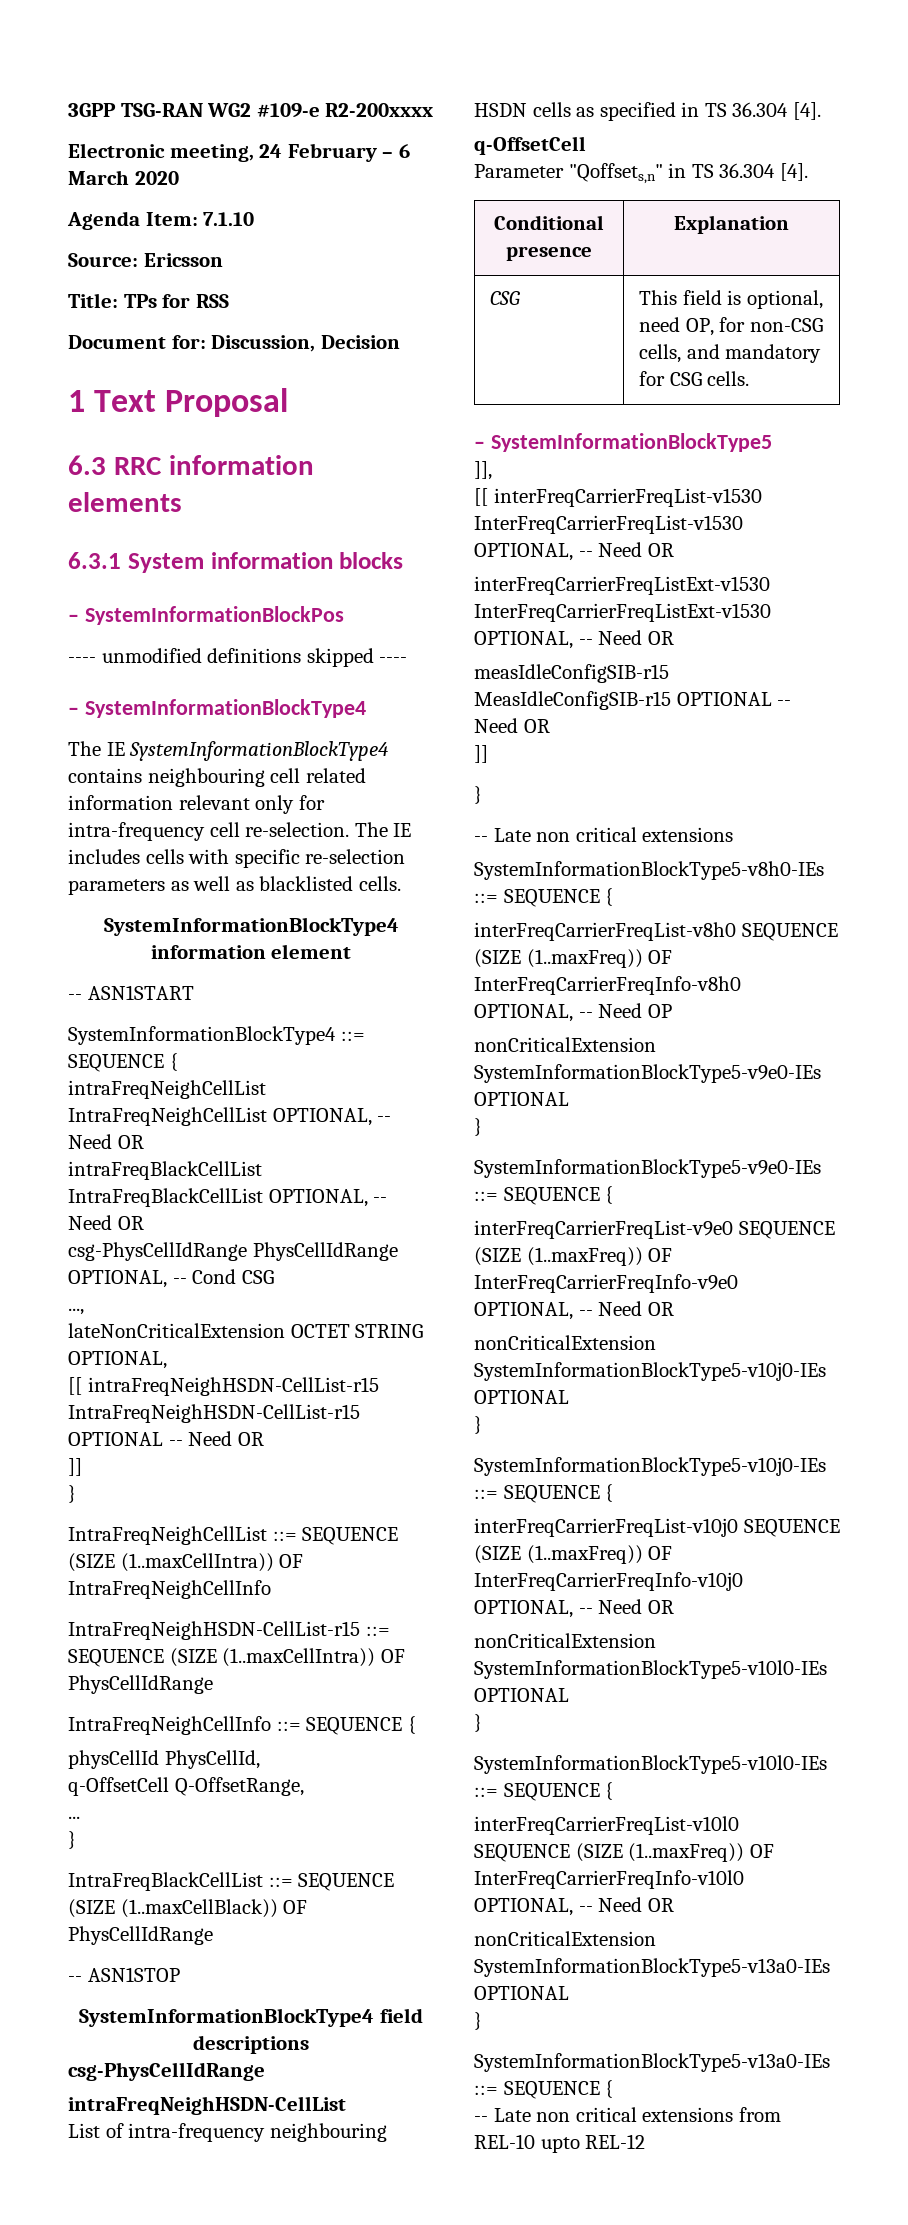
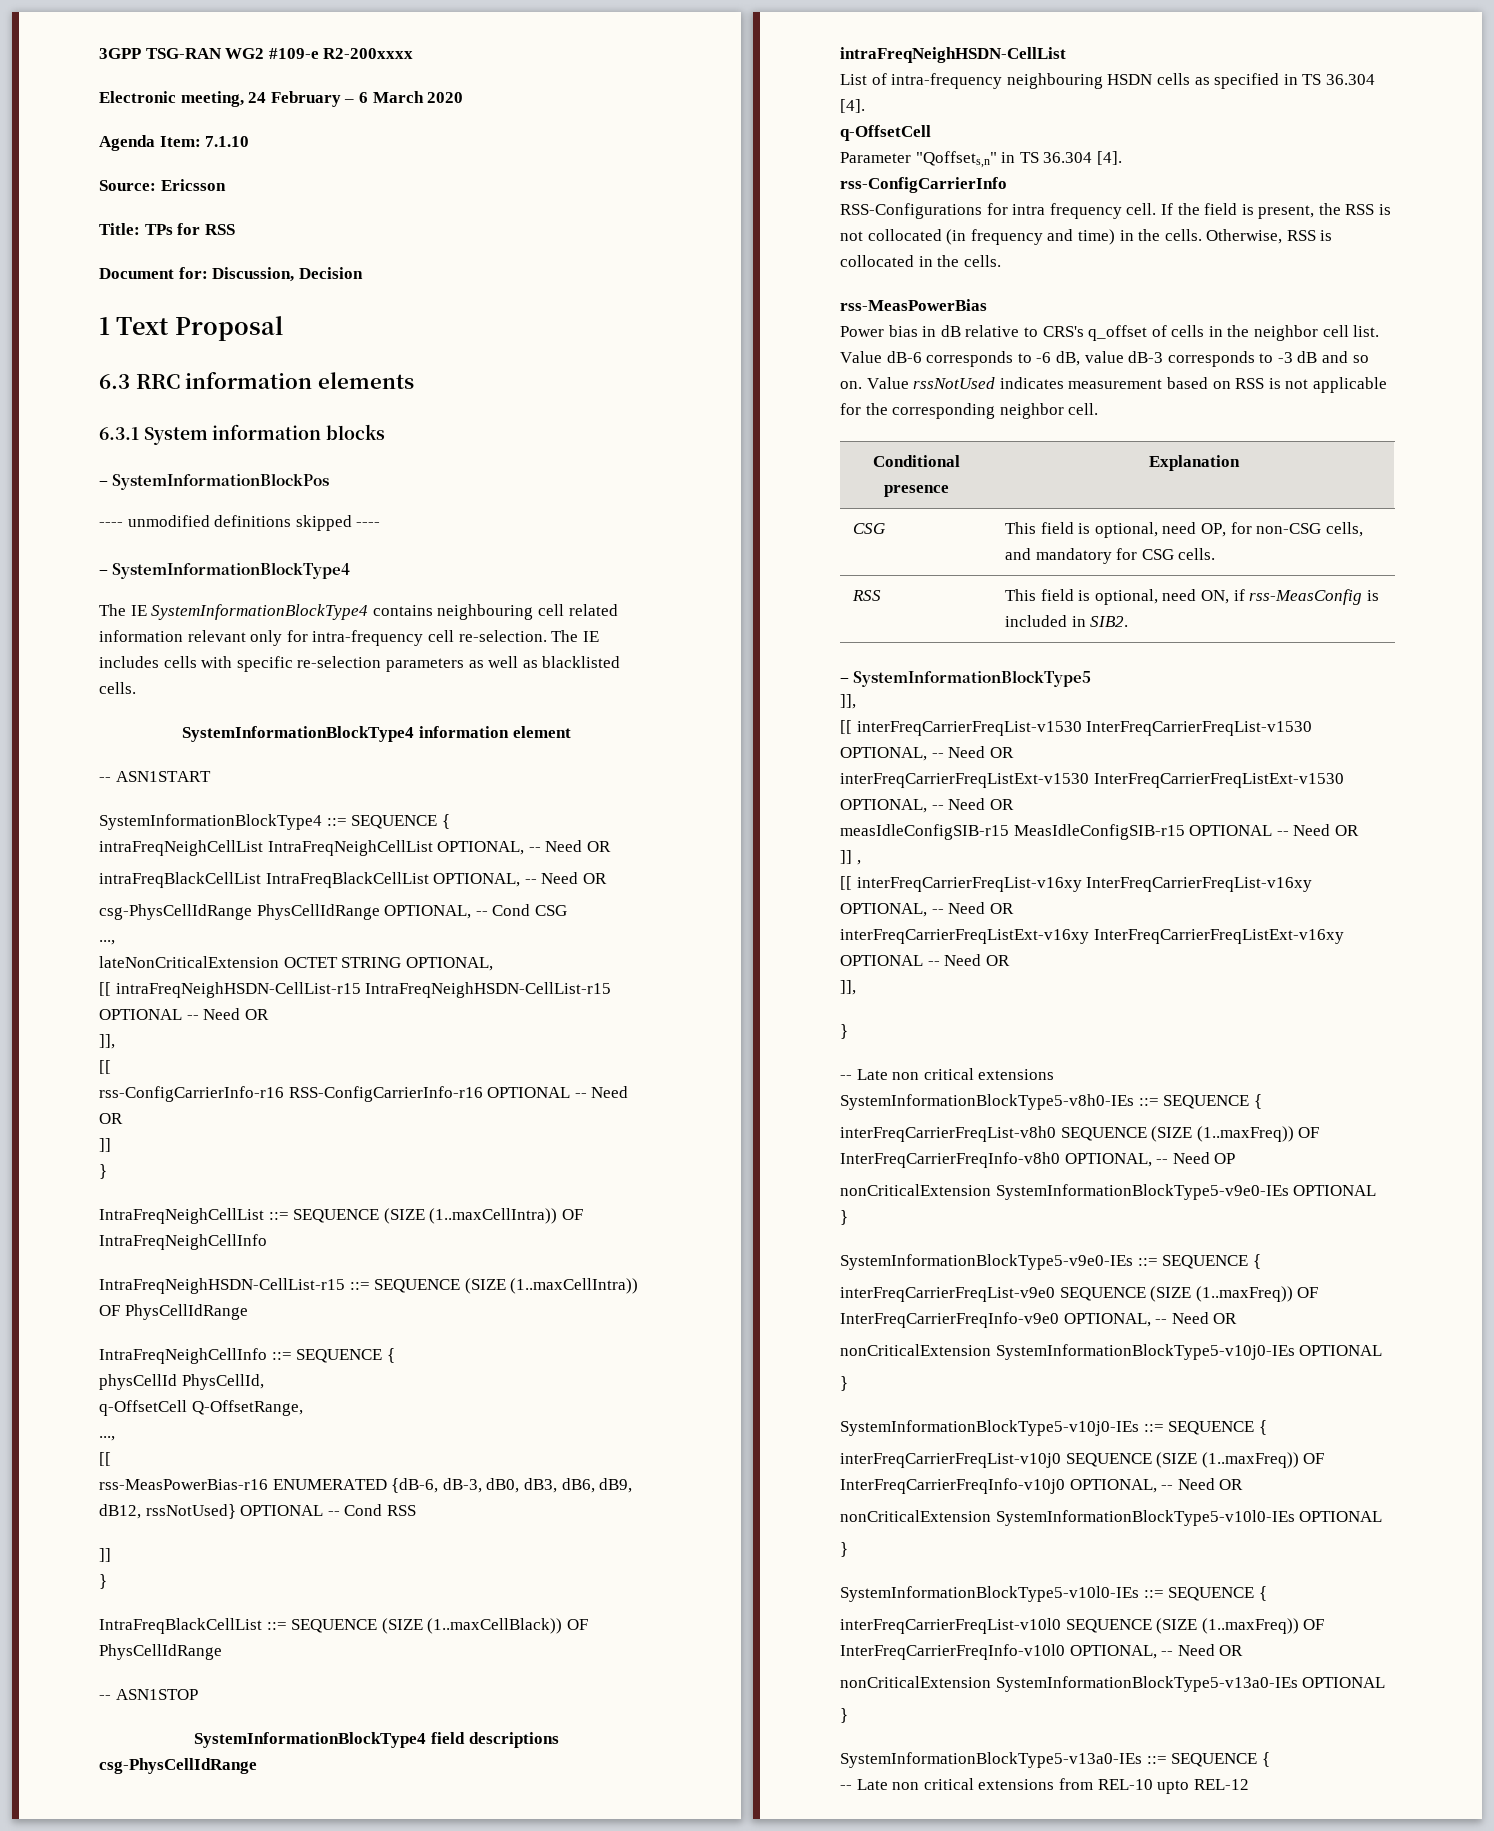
(264, 1439) none -> [99,1034,115,1049] [99,1060,111,1074] [99,1086,629,1102] [99,1113,123,1124] // ]], // [[ // rss-ConfigCarrierInfo-r16 RSS-ConfigCarrierInfo-r16 OPTIONAL -- Need OR
[68,1816,80,1819] ... -> [99,1436,115,1441] [99,1452,111,1466] [99,1478,633,1493] [99,1504,416,1519] [99,1548,111,1562] ..., // [[ // rss-MeasPowerBias-r16 ENUMERATED {dB-6, dB-3, dB0, dB3, dB6, dB9, dB12, rssNotUsed} OPTIONAL -- Cond RSS // ]]
(808, 172) none -> [840,177,1007,193] [840,203,1392,219] [840,229,1333,245] [840,255,1001,267] [840,299,987,311] [840,325,1380,341] [840,351,1369,367] [840,377,1387,393] [840,403,1099,419] // rss-ConfigCarrierInfo // RSS-Configurations for intra frequency cell. If the field is present, the RSS is not collocated (in frequency and time) in the cells. Otherwise, RSS is collocated in the cells. // rss-MeasPowerBias // Power bias in dB relative to CRS's q_offset of cells in the neighbor cell list. Value dB-6 corresponds to -6 dB, value dB-3 corresponds to -3 dB and so on. Value rssNotUsed indicates measurement based on RSS is not applicable for the corresponding neighbor cell.
(750, 378) none -> [851,590,881,601] [1004,589,1379,605] [1004,615,1129,627] // RSS | This field is optional, need ON, if rss-MeasConfig is included in SIB2.
(488, 754) none -> [856,860,861,865] [840,876,1313,892] [840,902,1014,917] [840,929,1344,944] [840,954,1010,966] [840,980,856,995] , // [[ interFreqCarrierFreqList-v16xy InterFreqCarrierFreqList-v16xy OPTIONAL, -- Need OR // interFreqCarrierFreqListExt-v16xy InterFreqCarrierFreqListExt-v16xy OPTIONAL -- Need OR // ]],

